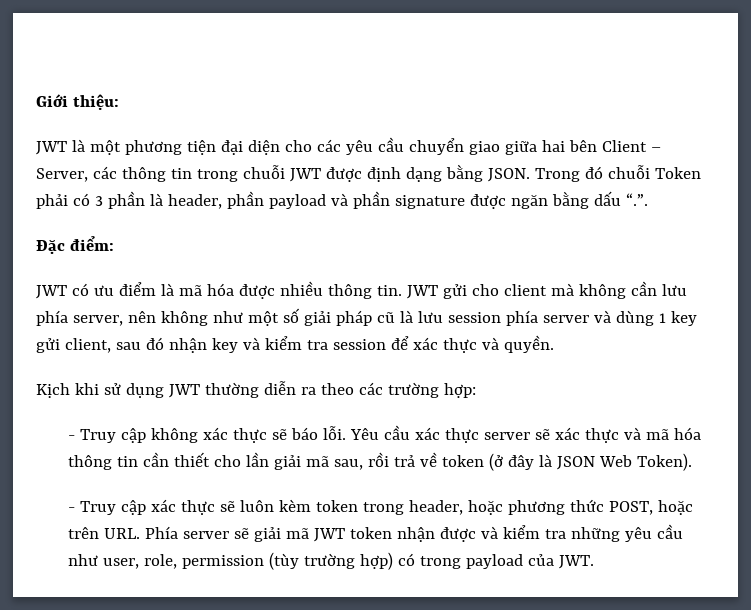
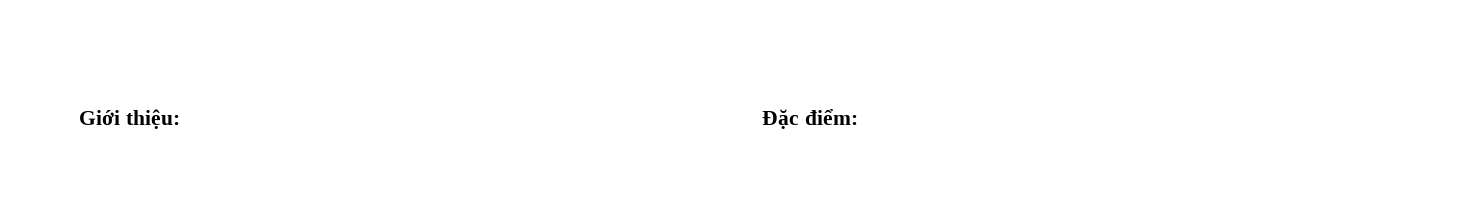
[36,137,661,155] [36,164,701,182] [36,191,648,209] [36,236,114,254] [36,281,687,299] [36,308,697,326] [36,335,554,353] [36,381,476,398] [67,425,701,443] [67,452,692,471] [67,499,693,515] [67,524,683,542] [67,552,594,570] JWT là một phương tiện đại diện cho các yêu cầu chuyển giao giữa hai bên Client – Server, các thông tin trong chuỗi JWT được định dạng bằng JSON. Trong đó chuỗi Token phải có 3 phần là header, phần payload và phần signature được ngăn bằng dấu “.”. // Đặc điểm: // JWT có ưu điểm là mã hóa được nhiều thông tin. JWT gửi cho client mà không cần lưu phía server, nên không như một số giải pháp cũ là lưu session phía server và dùng 1 key gửi client, sau đó nhận key và kiểm tra session để xác thực và quyền. // Kịch khi sử dụng JWT thường diễn ra theo các trường hợp: // - Truy cập không xác thực sẽ báo lỗi. Yêu cầu xác thực server sẽ xác thực và mã hóa thông tin cần thiết cho lần giải mã sau, rồi trả về token (ở đây là JSON Web Token). // - Truy cập xác thực sẽ luôn kèm token trong header, hoặc phương thức POST, hoặc trên URL. Phía server sẽ giải mã JWT token nhận được và kiểm tra những yêu cầu như user, role, permission (tùy trường hợp) có trong payload của JWT. -> [762,109,858,129] Đặc điểm:

